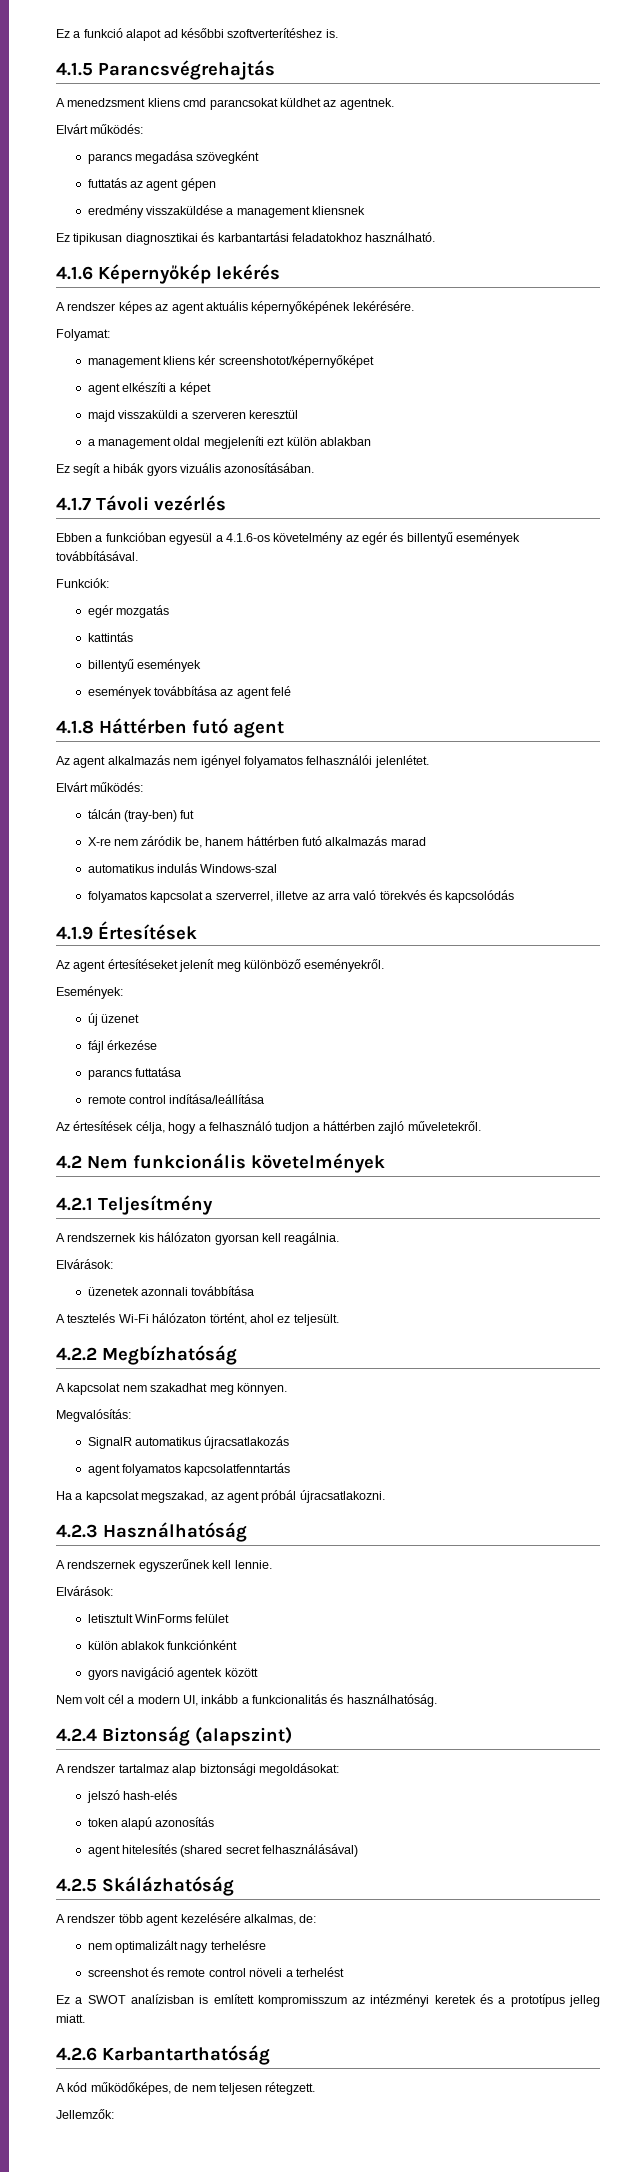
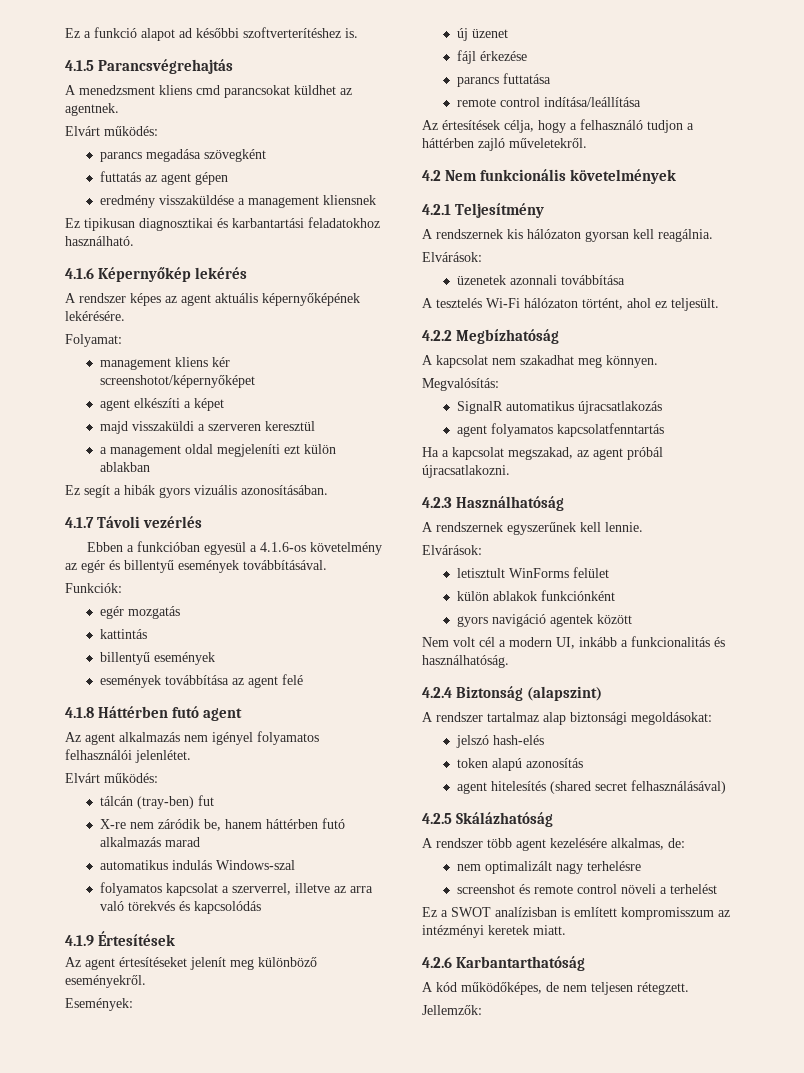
[480,1994,601,2007] és a prototípus jelleg -> (529, 930) none

